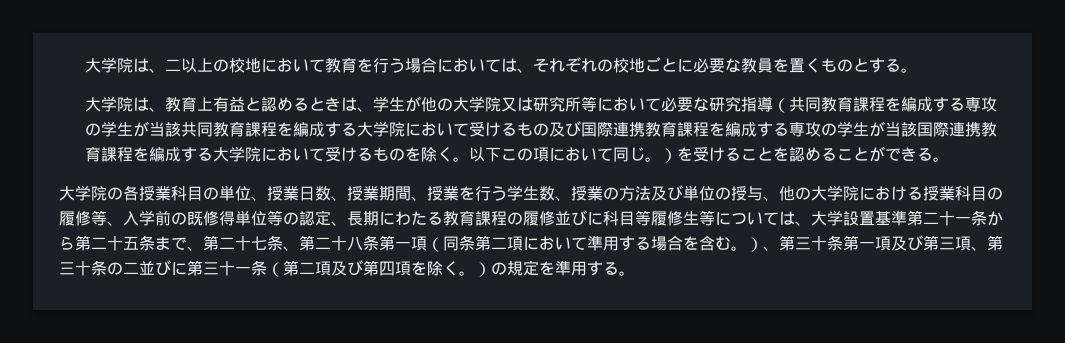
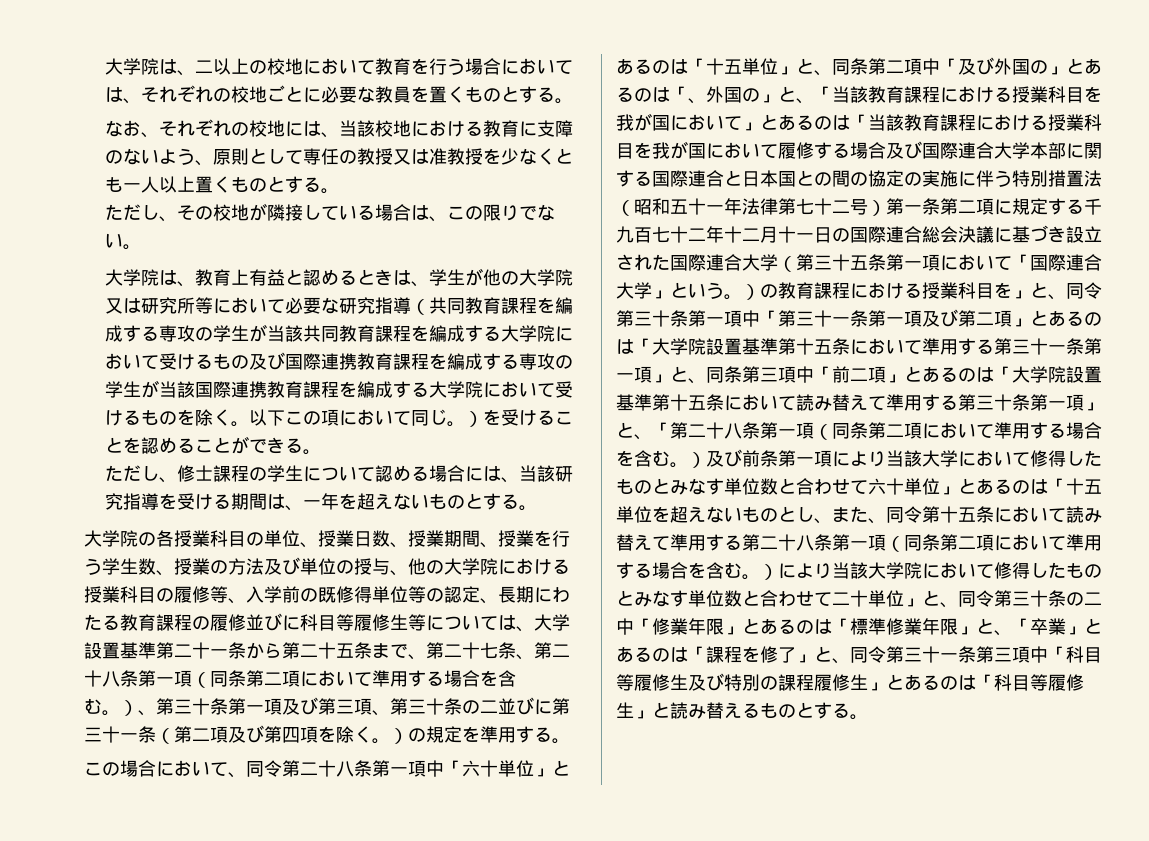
(917, 70) none -> [104,119,573,138] [104,148,573,166] [104,176,339,194] [104,203,555,222] [104,233,141,250] // なお、それぞれの校地には、当該校地における教育に支障のないよう、原則として専任の教授又は准教授を少なくとも一人以上置くものとする。 // ただし、その校地が隣接している場合は、この限りでない。
(949, 159) none -> [104,465,573,483] [104,493,537,511] // ただし、修士課程の学生について認める場合には、当該研究指導を受ける期間は、一年を超えないものとする。
(635, 273) none -> [84,760,570,778] [616,57,1102,76] [616,86,1102,104] [616,113,1102,131] [616,141,1102,159] [616,170,1102,187] [616,198,1102,216] [616,225,1102,243] [616,254,1102,272] [616,282,1102,300] [616,309,1102,327] [616,338,1102,355] [616,366,1102,384] [616,394,1102,411] [616,422,1102,440] [616,449,1102,468] [616,478,1102,495] [616,506,1102,524] [616,534,1102,552] [616,562,1102,580] [616,590,1102,608] [616,618,1102,636] [616,646,1102,664] [616,673,1084,691] [616,702,868,720] // この場合において、同令第二十八条第一項中「六十単位」とあるのは「十五単位」と、同条第二項中「及び外国の」とあるのは「、外国の」と、「当該教育課程における授業科目を我が国において」とあるのは「当該教育課程における授業科目を我が国において履修する場合及び国際連合大学本部に関する国際連合と日本国との間の協定の実施に伴う特別措置法（昭和五十一年法律第七十二号）第一条第二項に規定する千九百七十二年十二月十一日の国際連合総会決議に基づき設立された国際連合大学（第三十五条第一項において「国際連合大学」という。）の教育課程における授業科目を」と、同令第三十条第一項中「第三十一条第一項及び第二項」とあるのは「大学院設置基準第十五条において準用する第三十一条第一項」と、同条第三項中「前二項」とあるのは「大学院設置基準第十五条において読み替えて準用する第三十条第一項」と、「第二十八条第一項（同条第二項において準用する場合を含む。）及び前条第一項により当該大学において修得したものとみなす単位数と合わせて六十単位」とあるのは「十五単位を超えないものとし、また、同令第十五条において読み替えて準用する第二十八条第一項（同条第二項において準用する場合を含む。）により当該大学院において修得したものとみなす単位数と合わせて二十単位」と、同令第三十条の二中「修業年限」とあるのは「標準修業年限」と、「卒業」とあるのは「課程を修了」と、同令第三十一条第三項中「科目等履修生及び特別の課程履修生」とあるのは「科目等履修生」と読み替えるものとする。

